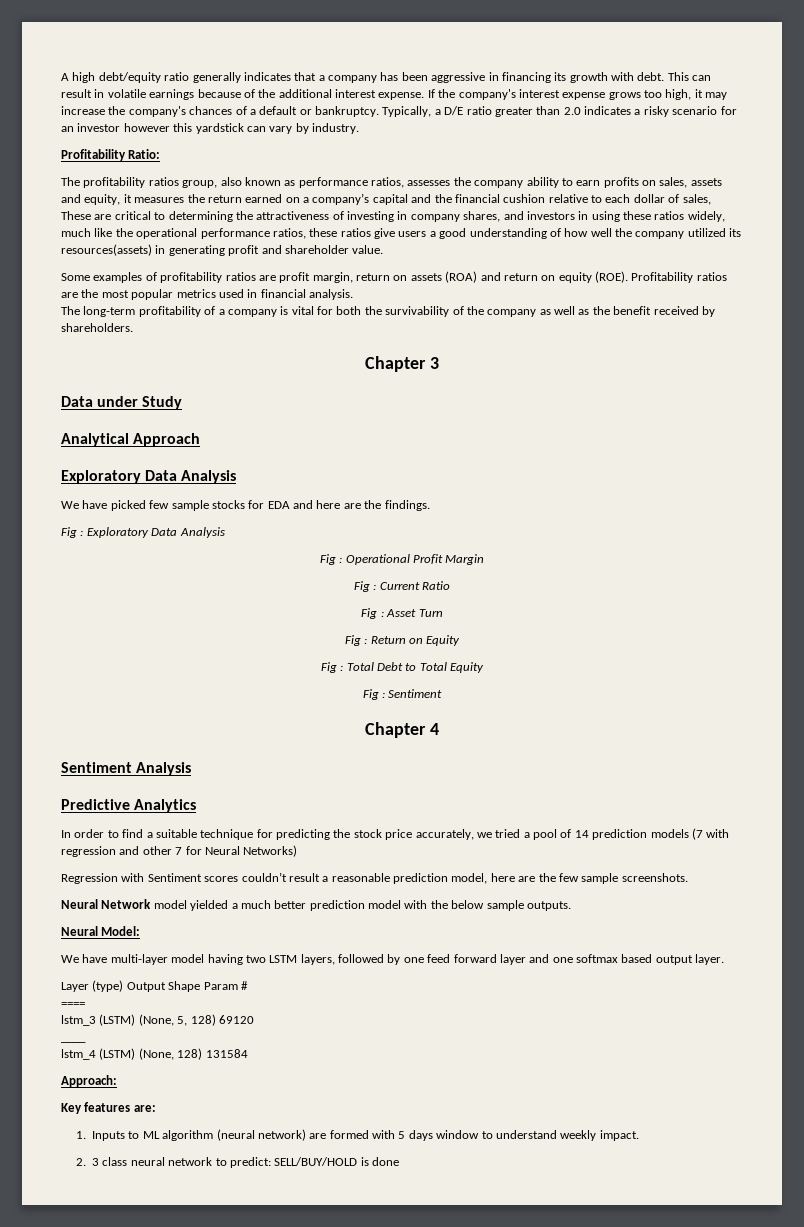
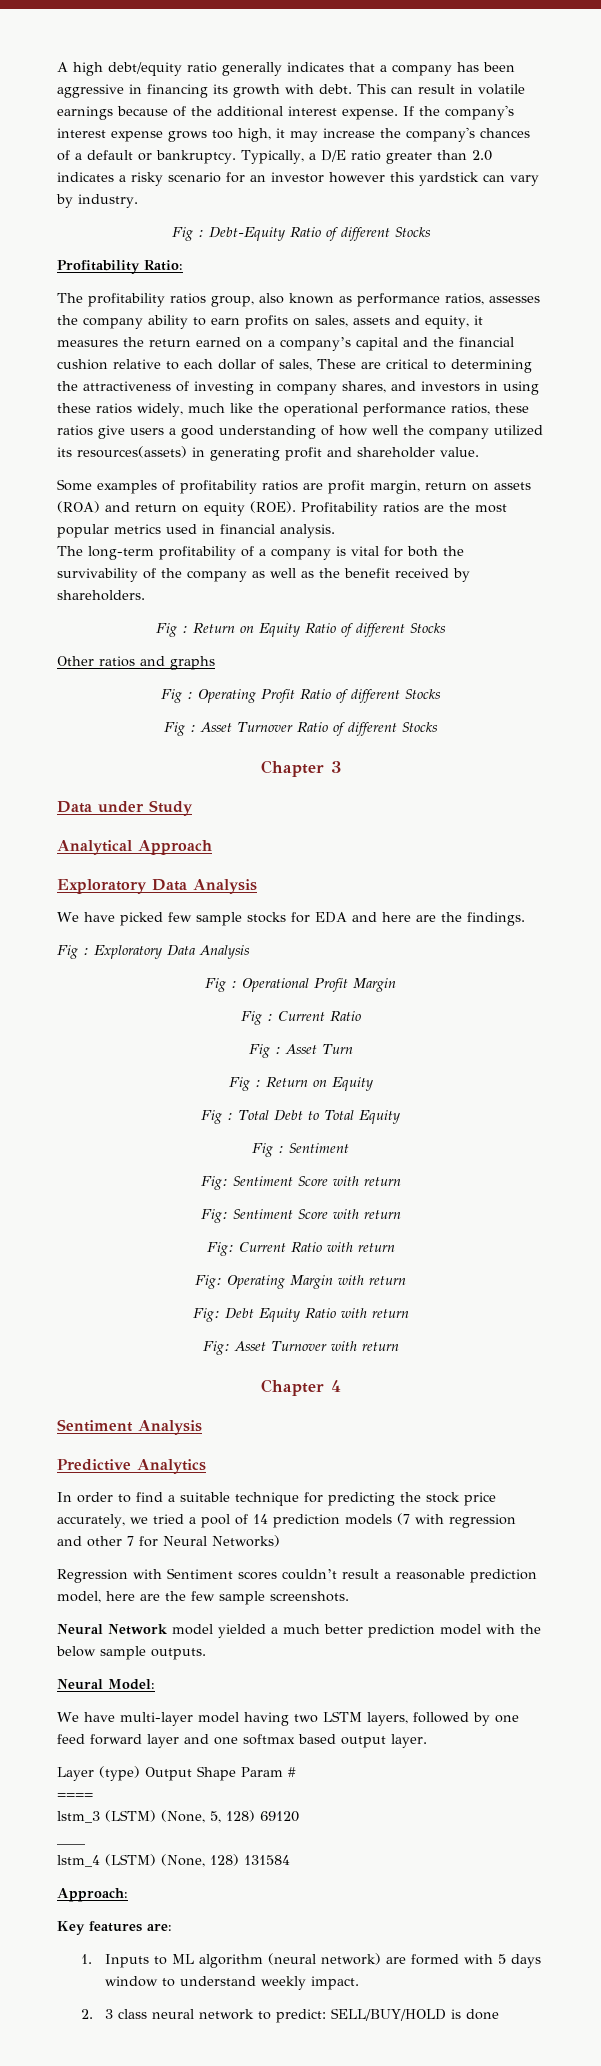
(359, 128) none -> [171,227,431,241] // Fig : Debt-Equity Ratio of different Stocks
(133, 327) none -> [156,623,446,637] [57,656,215,670] [161,689,441,703] [164,722,438,736] // Fig : Return on Equity Ratio of different Stocks // Other ratios and graphs // Fig : Operating Profit Ratio of different Stocks // Fig : Asset Turnover Ratio of different Stocks
(443, 693) none -> [200,1176,401,1190] [200,1209,401,1223] [206,1242,395,1256] [195,1275,406,1289] [192,1308,409,1322] [202,1341,399,1355] // Fig: Sentiment Score with return // Fig: Sentiment Score with return // Fig: Current Ratio with return // Fig: Operating Margin with return // Fig: Debt Equity Ratio with return // Fig: Asset Turnover with return

